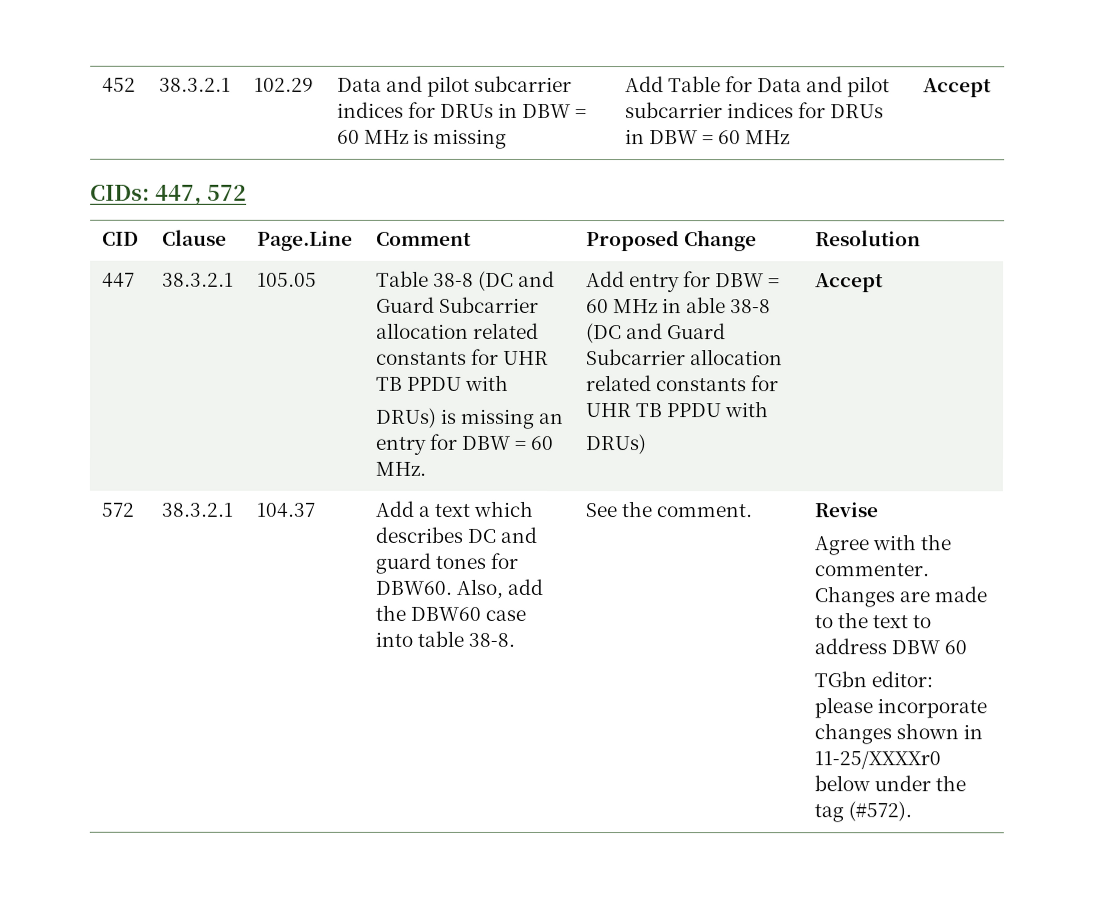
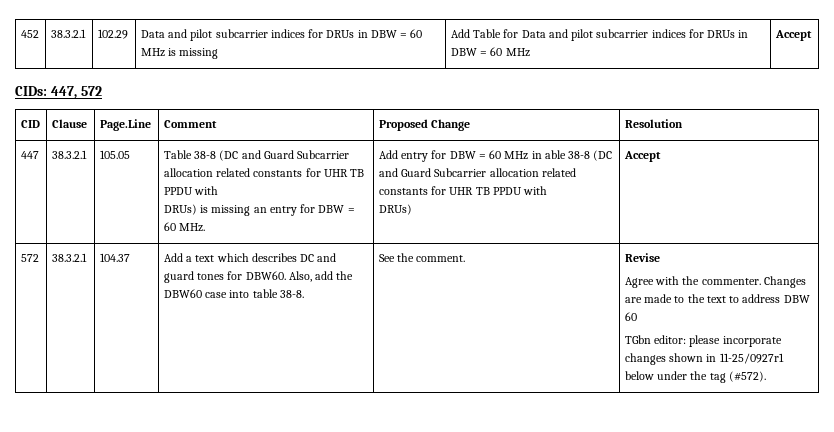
[813,751,941,770] 11-25/XXXXr0 -> [719,353,784,364] 11-25/0927r1

